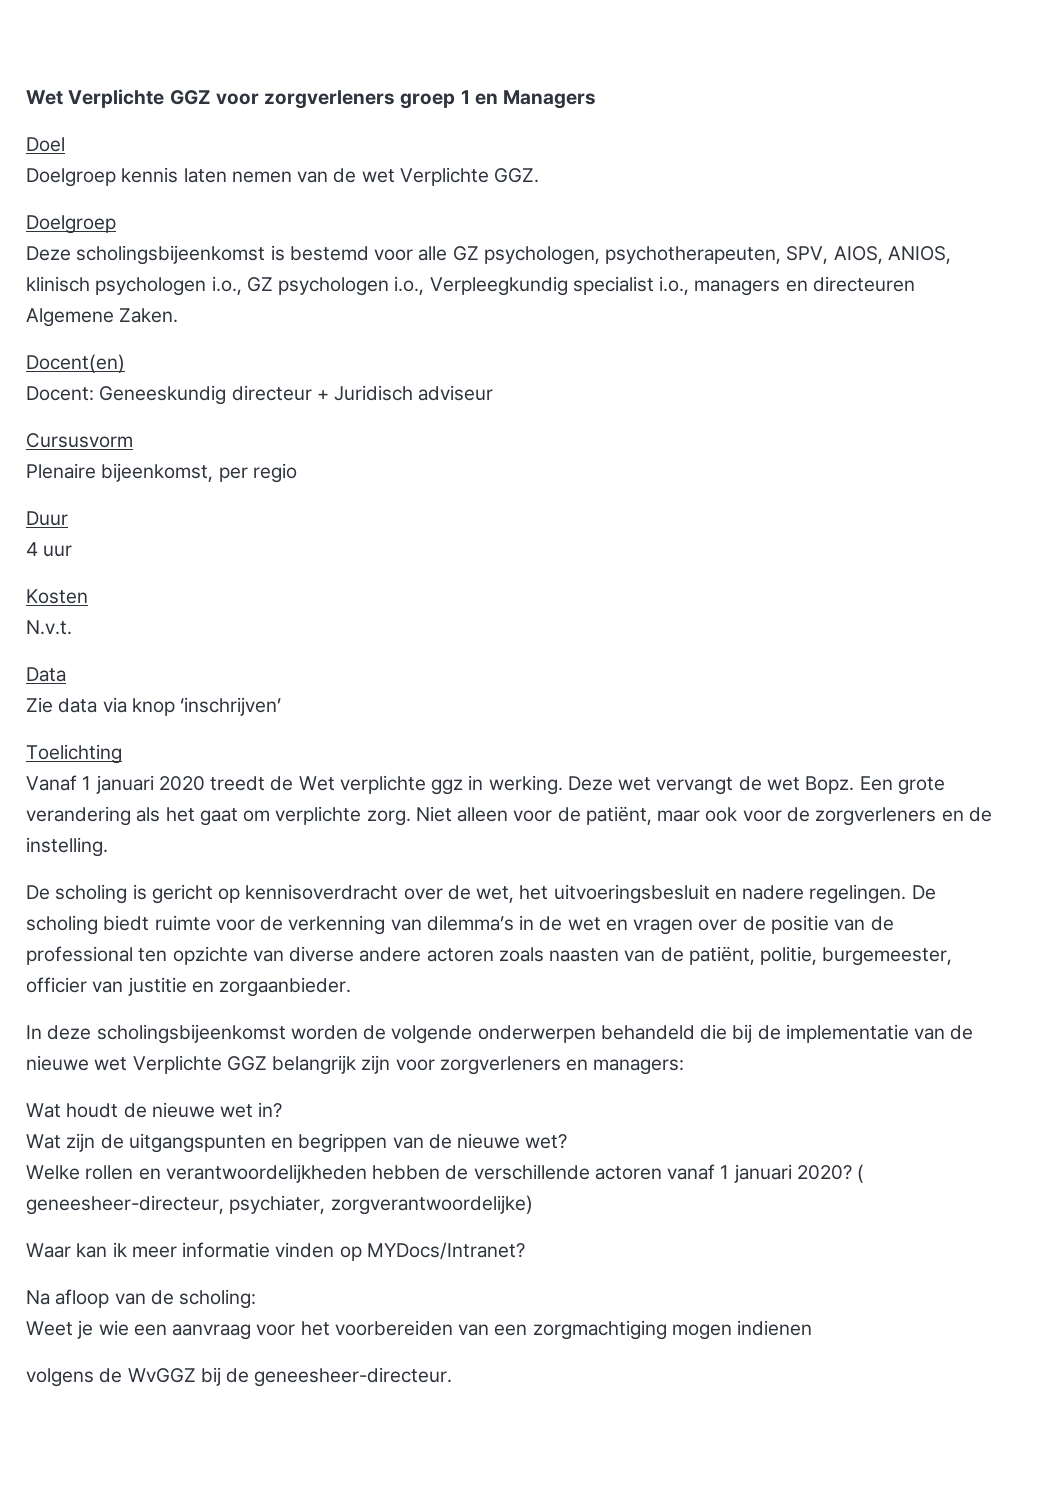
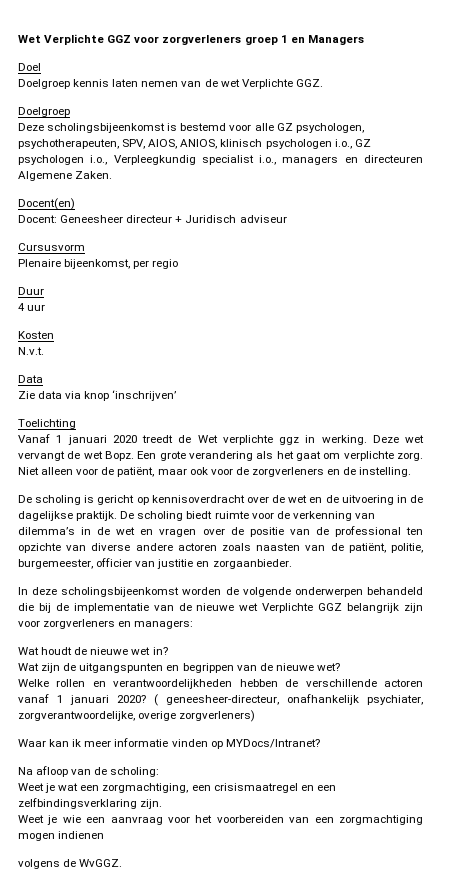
[99,385,227,405] Geneeskundig -> [60,215,124,223] Geneesheer
[476,884,907,904] wet, het uitvoeringsbesluit en nadere regelingen. -> [288,495,423,505] [18,511,118,521] wet en de uitvoering in de dagelijkse praktijk.
[229,1195,533,1215] psychiater, zorgverantwoordelijke) -> [287,694,423,705] [18,710,256,722] onafhankelijk psychiater, zorgverantwoordelijke, overige zorgverleners)
(257, 1299) none -> [18,783,336,793] [18,798,163,809] // Weet je wat een zorgmachtiging, een crisismaatregel en een zelfbindingsverklaring zijn.
[127,1367,453,1387] WvGGZ bij de geneesheer-directeur. -> [79,859,123,867] WvGGZ.

